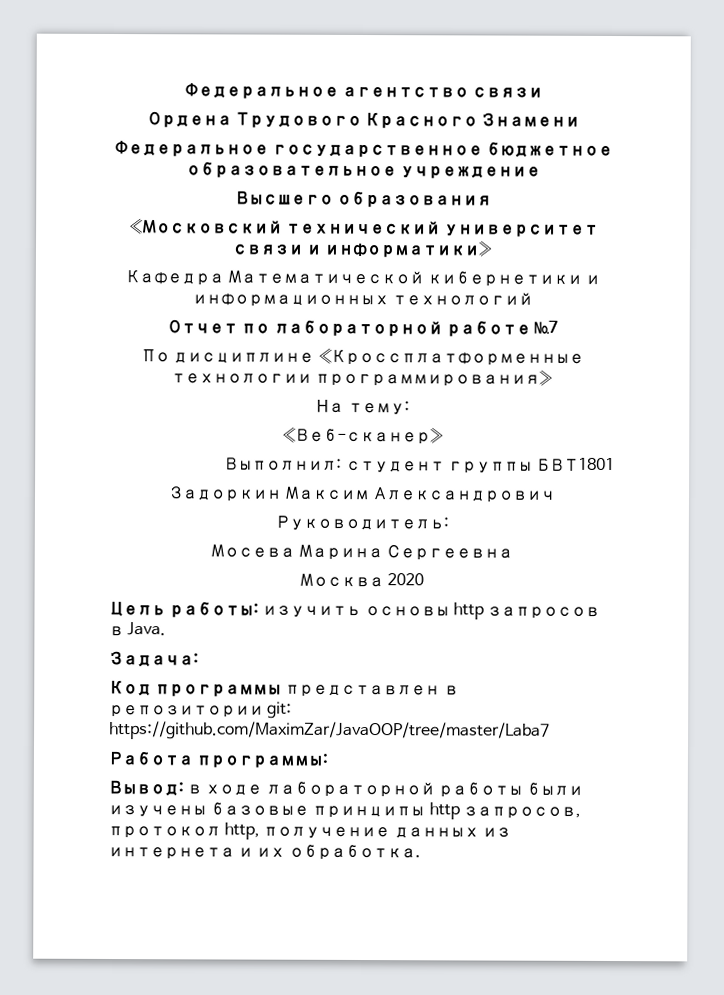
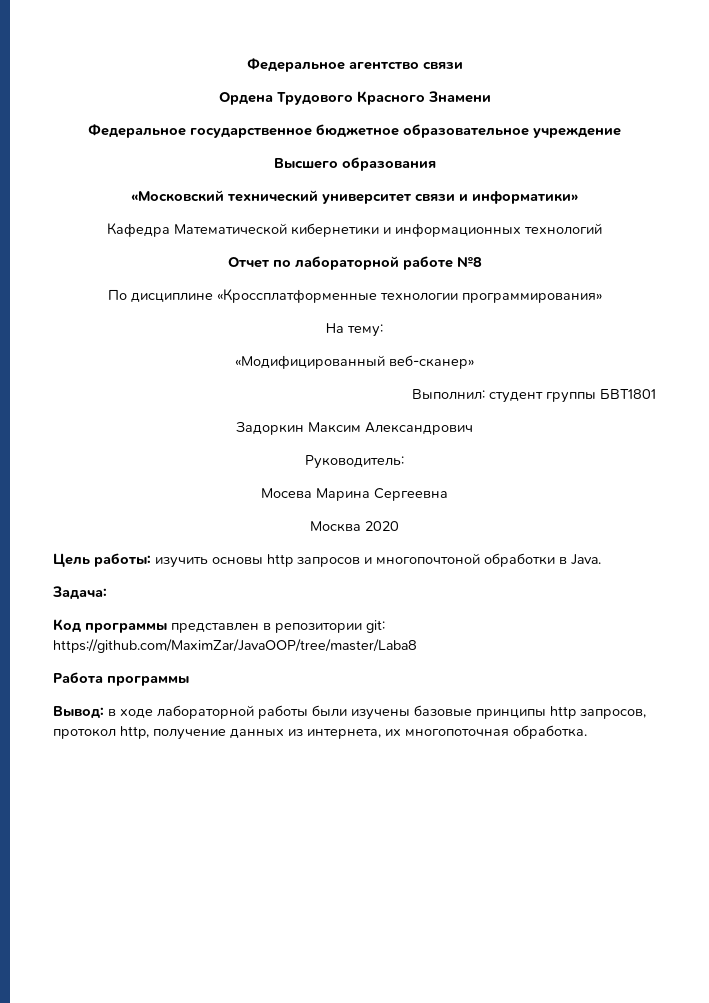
[533,320,558,335] №7 -> [456,257,482,267] №8
[280,426,445,445] «Веб-сканер» -> [235,355,474,369] «Модифицированный веб-сканер»
(600, 612) none -> [364,553,555,567] и многопочтоной обработки
[109,720,550,741] https://github.com/MaximZar/JavaOOP/tree/master/Laba7 -> [53,639,417,653] https://github.com/MaximZar/JavaOOP/tree/master/Laba8
[196,753,329,768] программы: -> [107,676,189,686] программы
[108,846,286,860] интернета и их -> [307,729,509,739] интернета, их многопоточная

